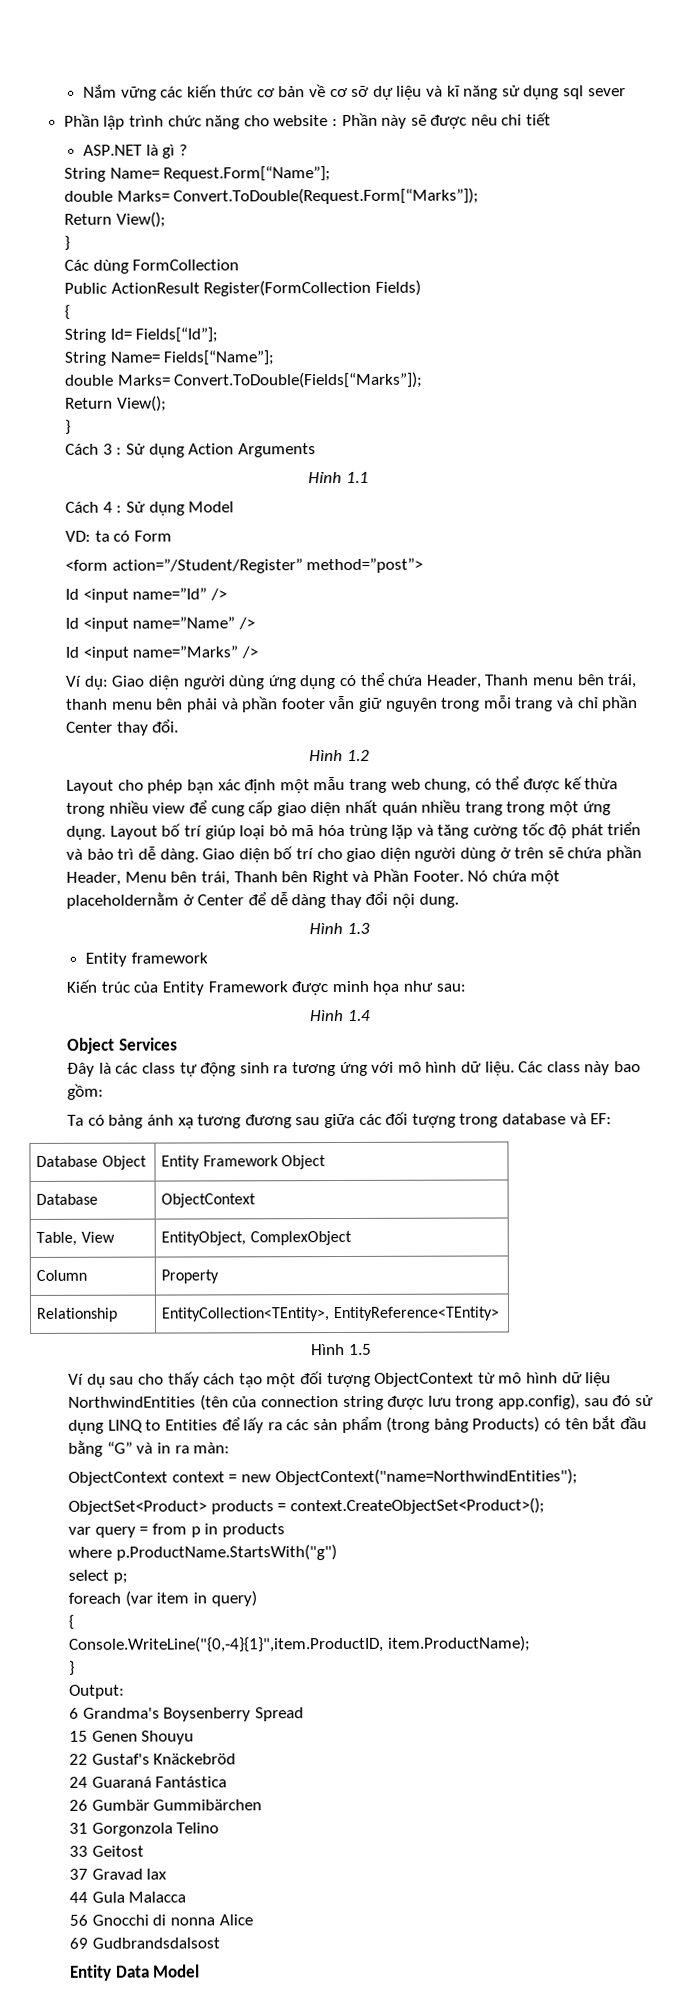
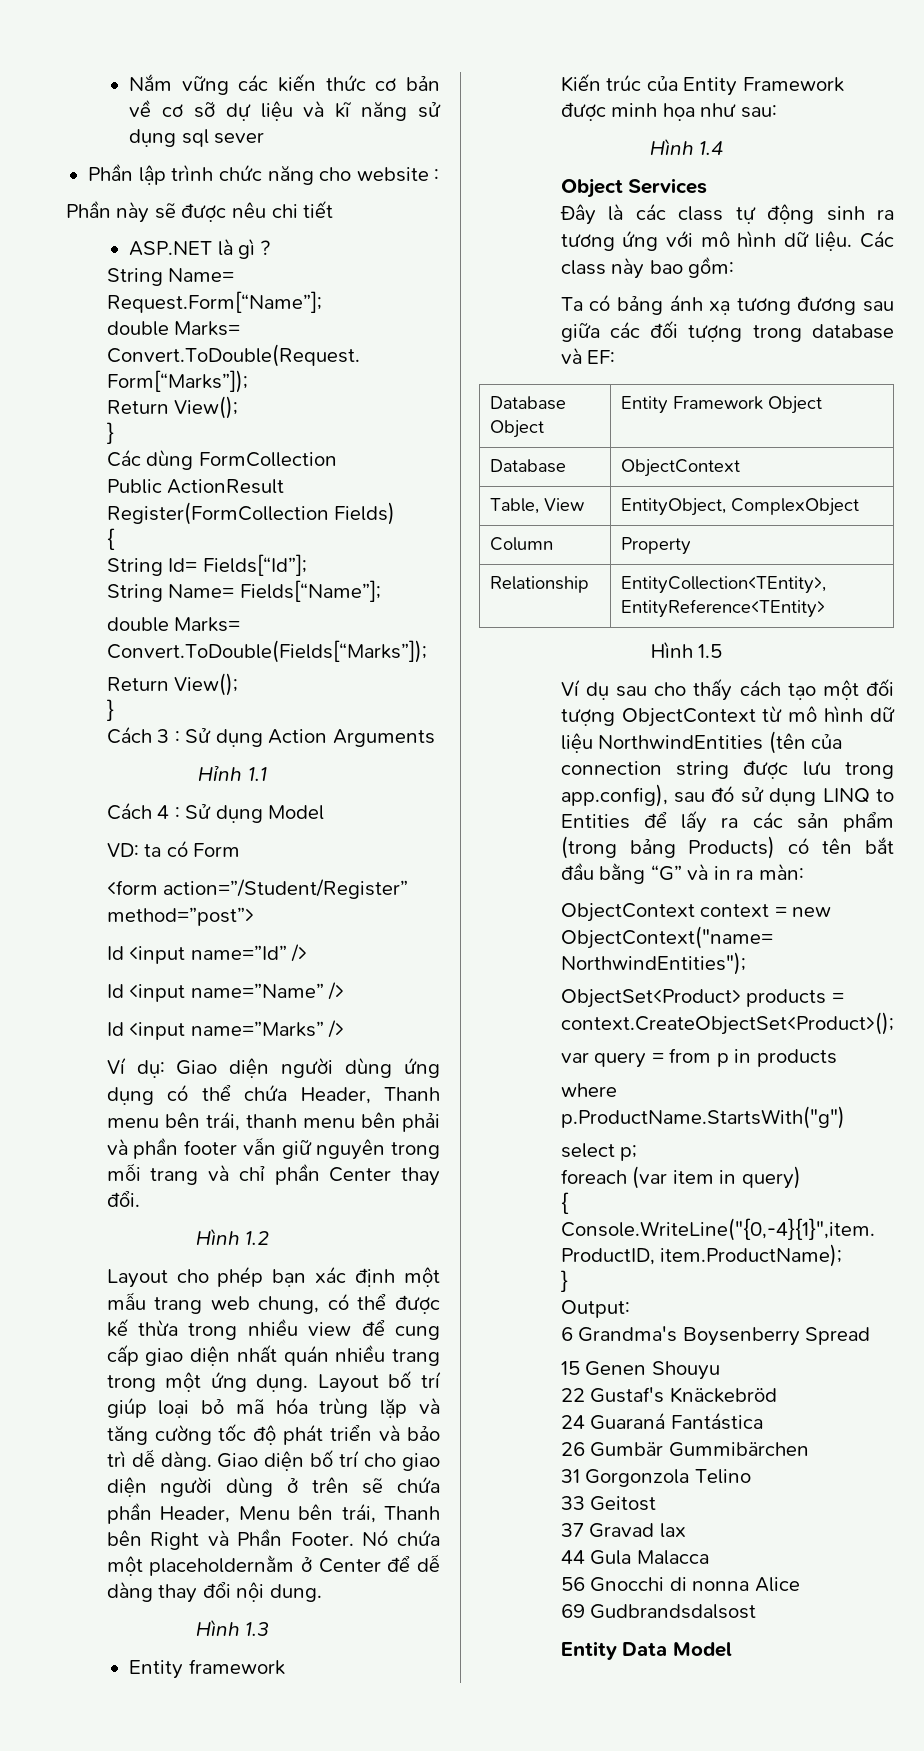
(338, 123) none -> (440, 175) //

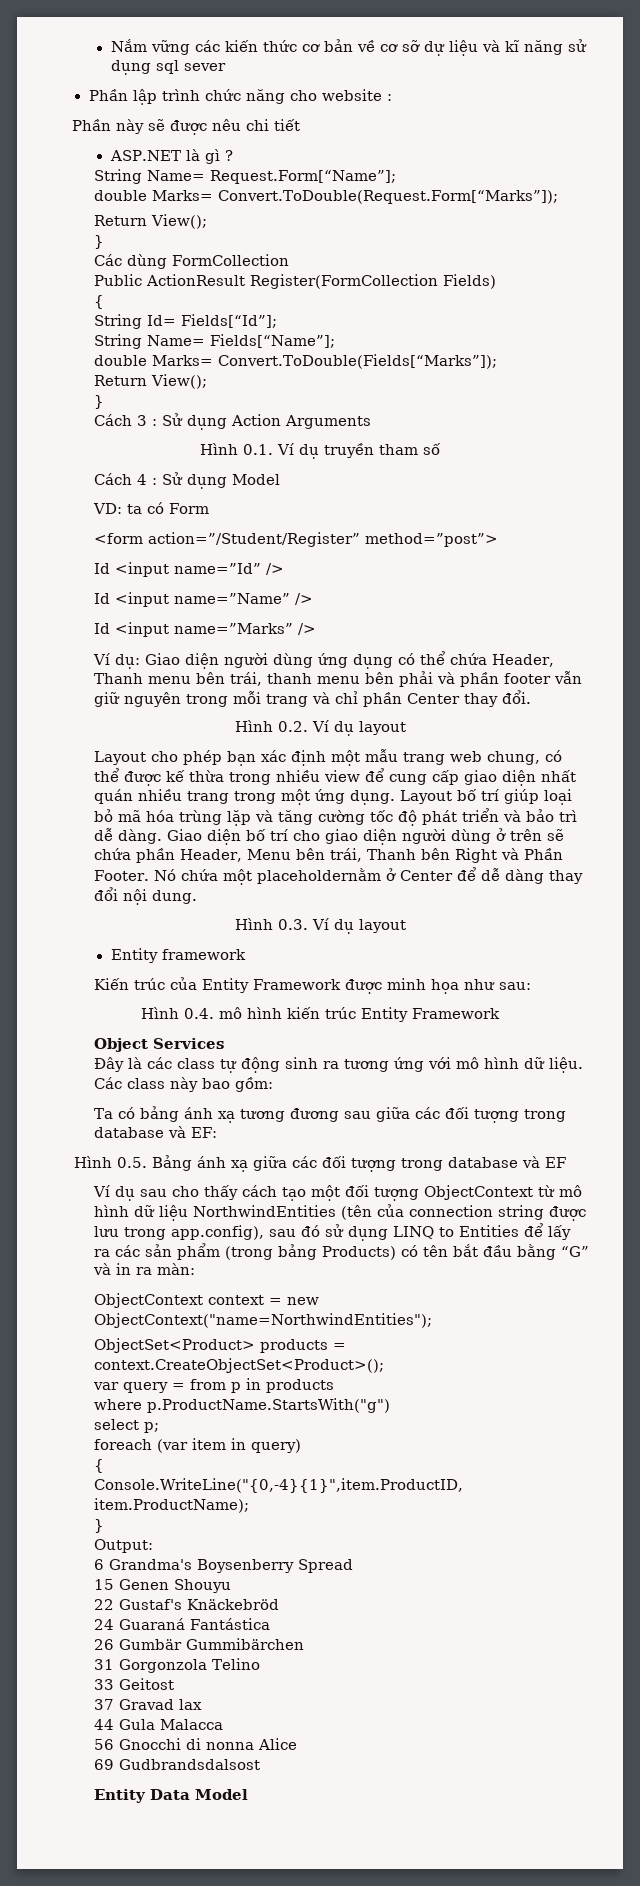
[198,766,267,781] Hỉnh 1.1 -> [200,443,441,459] Hình 0.1. Ví dụ truyền tham số
[245,1231,270,1245] 1.2 -> [277,720,406,736] 0.2. Ví dụ layout
[245,1622,270,1636] 1.3 -> [277,918,406,934] 0.3. Ví dụ layout
[699,141,724,155] 1.4 -> [184,1007,500,1022] 0.4. mô hình kiến trúc Entity Framework
[489,396,566,410] [489,420,544,438] [620,396,822,414] [489,459,566,473] [620,459,740,477] [489,498,584,514] [620,498,859,516] [489,537,553,551] [620,537,691,555] [489,576,589,593] [620,576,826,594] [620,599,825,618] [650,641,723,658] // Database Object | Entity Framework Object // Database | ObjectContext // Table, View | EntityObject, ComplexObject // Column | Property // Relationship | EntityCollection<TEntity>, EntityReference<TEntity> // Hình 1.5 -> [74,1155,566,1172] // Hình 0.5. Bảng ánh xạ giữa các đối tượng trong database và EF

